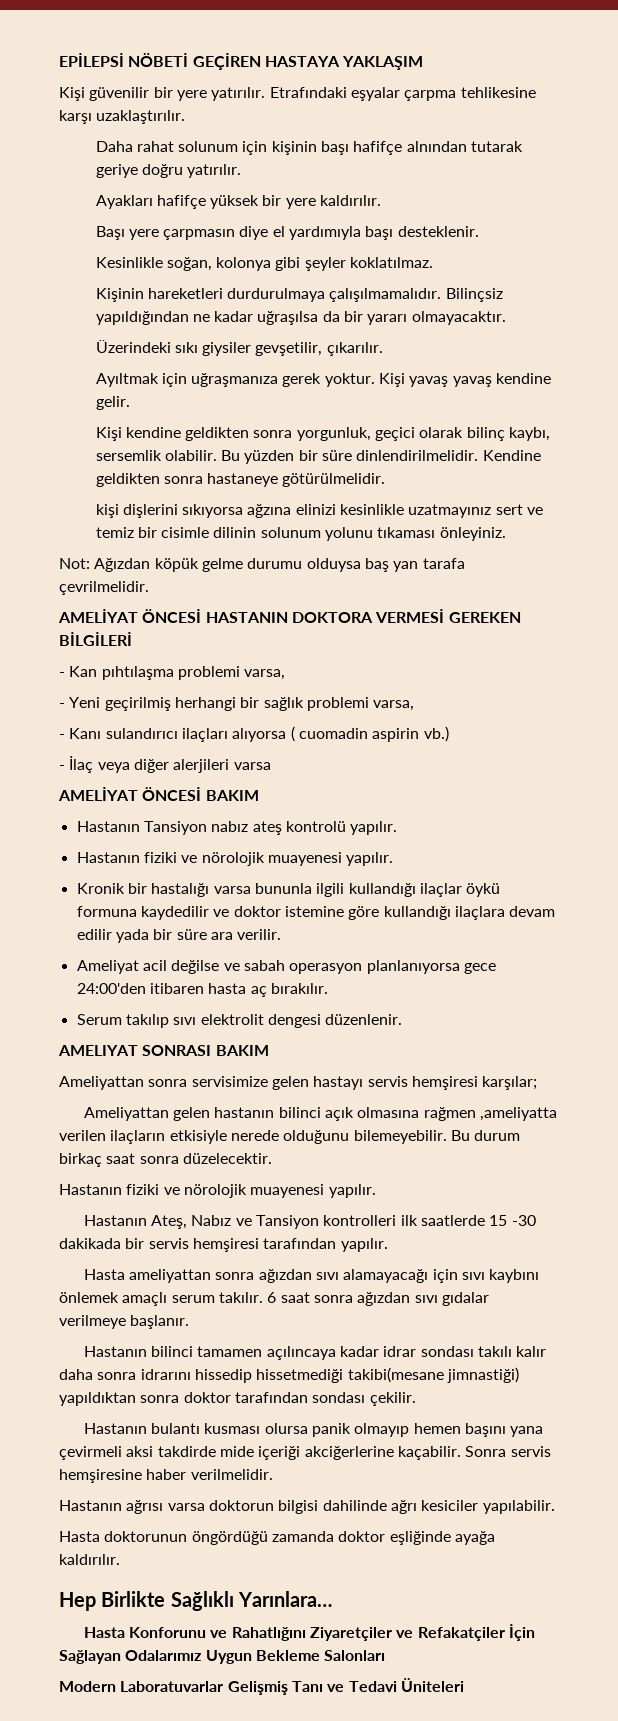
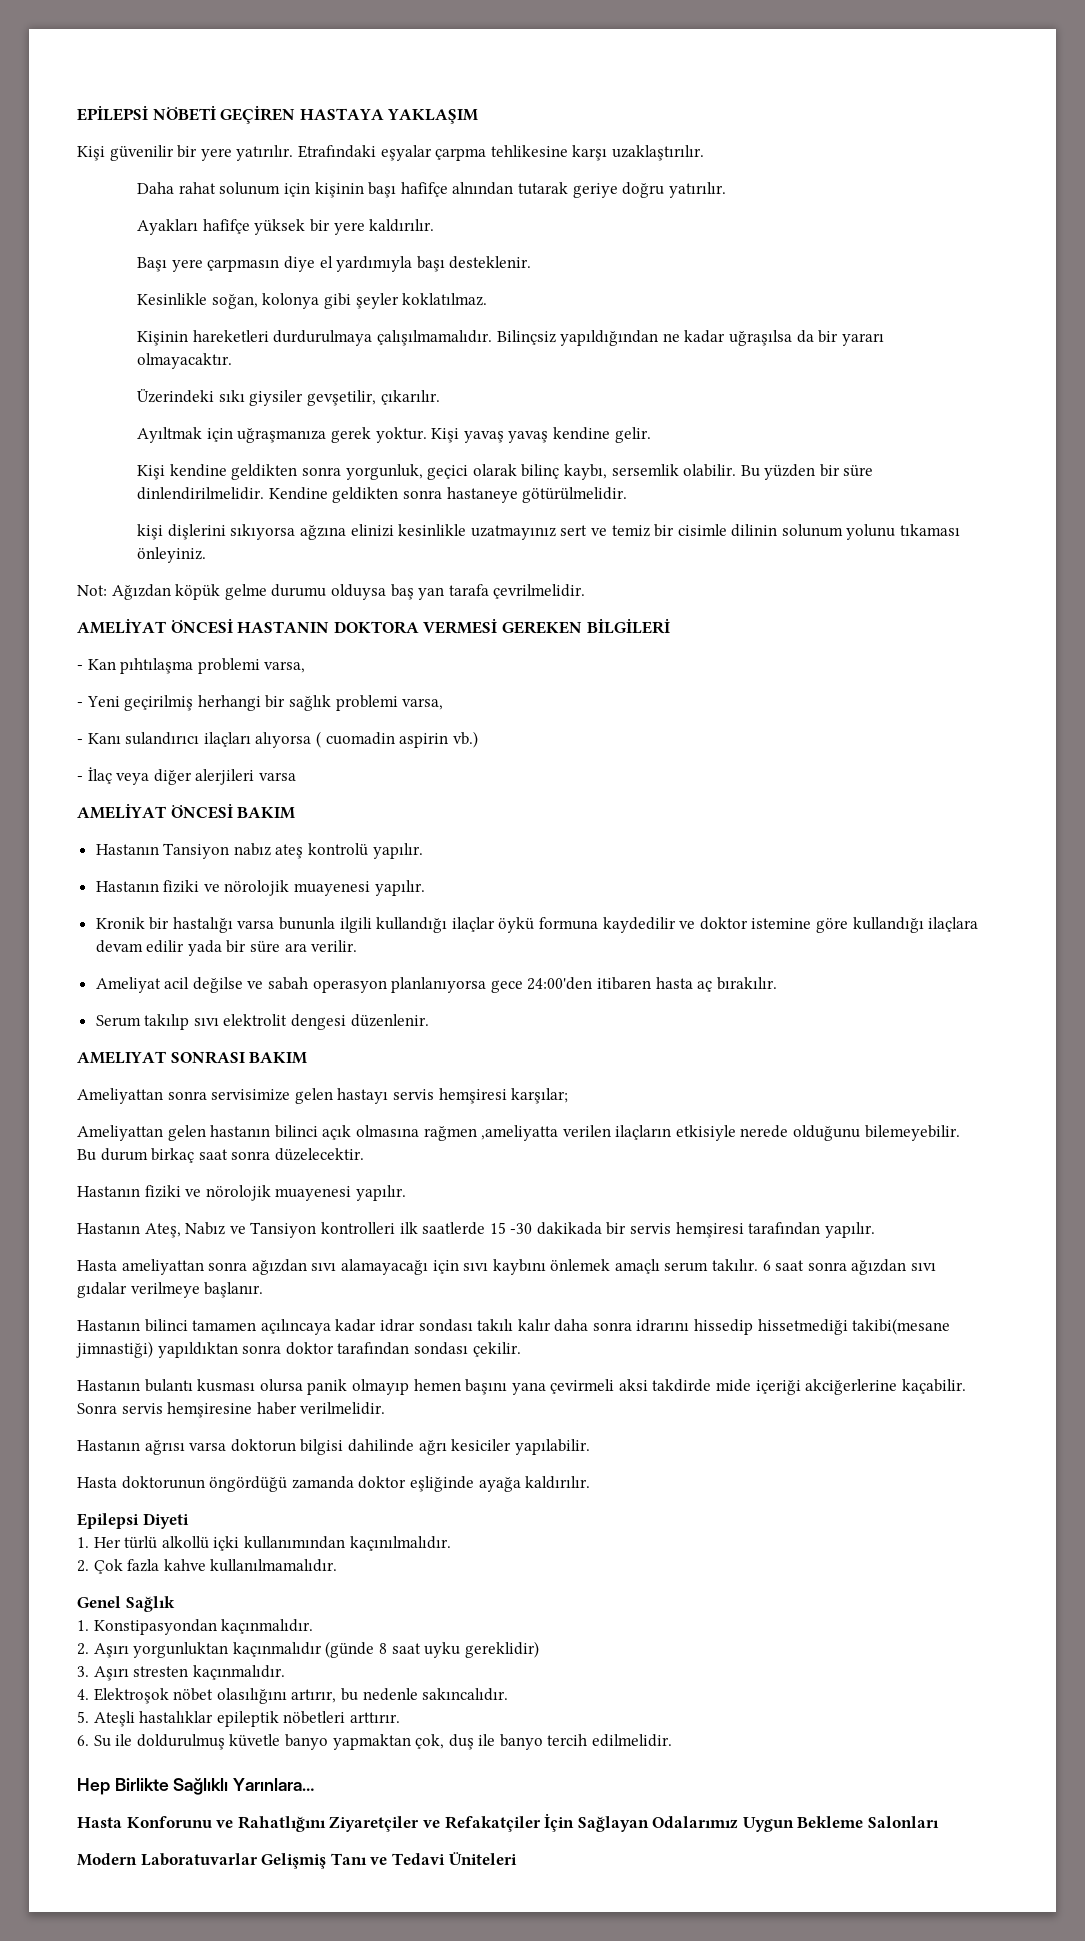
(120, 1559) none -> [77,1513,189,1529] [77,1536,451,1551] [77,1559,338,1574] [77,1596,175,1612] [77,1619,314,1635] [77,1641,539,1658] [77,1665,285,1681] [77,1688,509,1704] [77,1711,400,1727] [77,1734,673,1750] // Epilepsi Diyeti // 1. Her türlü alkollü içki kullanımından kaçınılmalıdır. // 2. Çok fazla kahve kullanılmamalıdır. // Genel Sağlık // 1. Konstipasyondan kaçınmalıdır. // 2. Aşırı yorgunluktan kaçınmalıdır (günde 8 saat uyku gereklidir) // 3. Aşırı stresten kaçınmalıdır. // 4. Elektroşok nöbet olasılığını artırır, bu nedenle sakıncalıdır. // 5. Ateşli hastalıklar epileptik nöbetleri arttırır. // 6. Su ile doldurulmuş küvetle banyo yapmaktan çok, duş ile banyo tercih edilmelidir.

